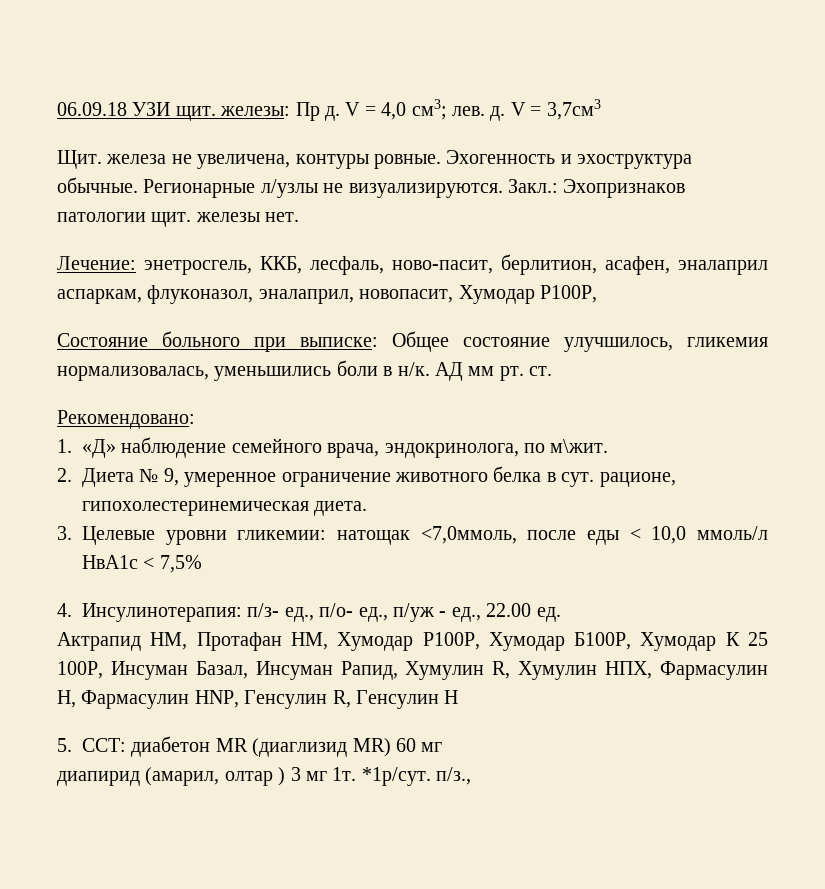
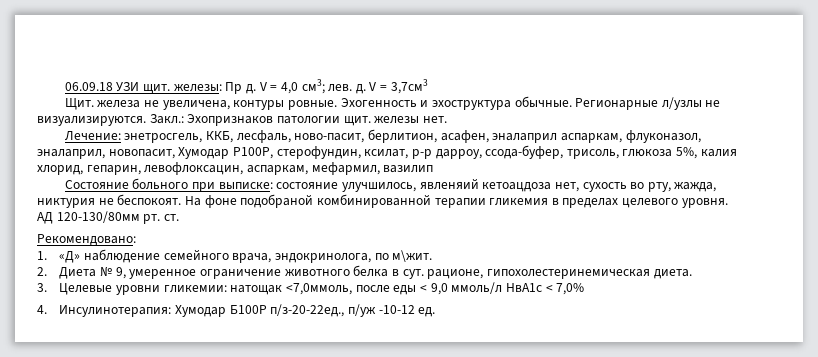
(597, 294) none -> [276,145,737,159] [37,162,434,175] стерофундин, ксилат, р-р дарроу, ссода-буфер, трисоль, глюкоза 5%, калия хлорид, гепарин, левофлоксацин, аспаркам, мефармил, вазилип
[392,331,449,352] Общее -> (273, 185) none
[687,337,768,347] [57,360,495,381] гликемия нормализовалась, уменьшились боли в н/к. АД мм -> [419,178,717,192] [37,194,728,208] [37,211,140,224] явленяий кетоацдоза нет, сухость во рту, жажда, никтурия не беспокоят. На фоне подобраной комбинированной терапии гликемия в пределах целевого уровня. АД 120-130/80мм
[651,526,687,544] 10,0 -> [430,283,448,295] 9,0
[159,555,202,573] 7,5% -> [556,283,585,295] 7,0%
[247,603,561,622] [57,632,768,651] [57,661,769,680] [57,690,459,709] [57,736,443,757] [57,767,472,786] п/з- ед., п/о- ед., п/уж - ед., 22.00 ед. // Актрапид НМ, Протафан НМ, Хумодар Р100Р, Хумодар Б100Р, Хумодар К 25 100Р, Инсуман Базал, Инсуман Рапид, Хумулин R, Хумулин НПХ, Фармасулин Н, Фармасулин НNР, Генсулин R, Генсулин Н // 5. ССТ: диабетон МR (диаглизид МR) 60 мг // диапирид (амарил, олтар ) 3 мг 1т. *1р/сут. п/з., -> [175,304,436,317] Хумодар Б100Р п/з-20-22ед., п/уж -10-12 ед.

